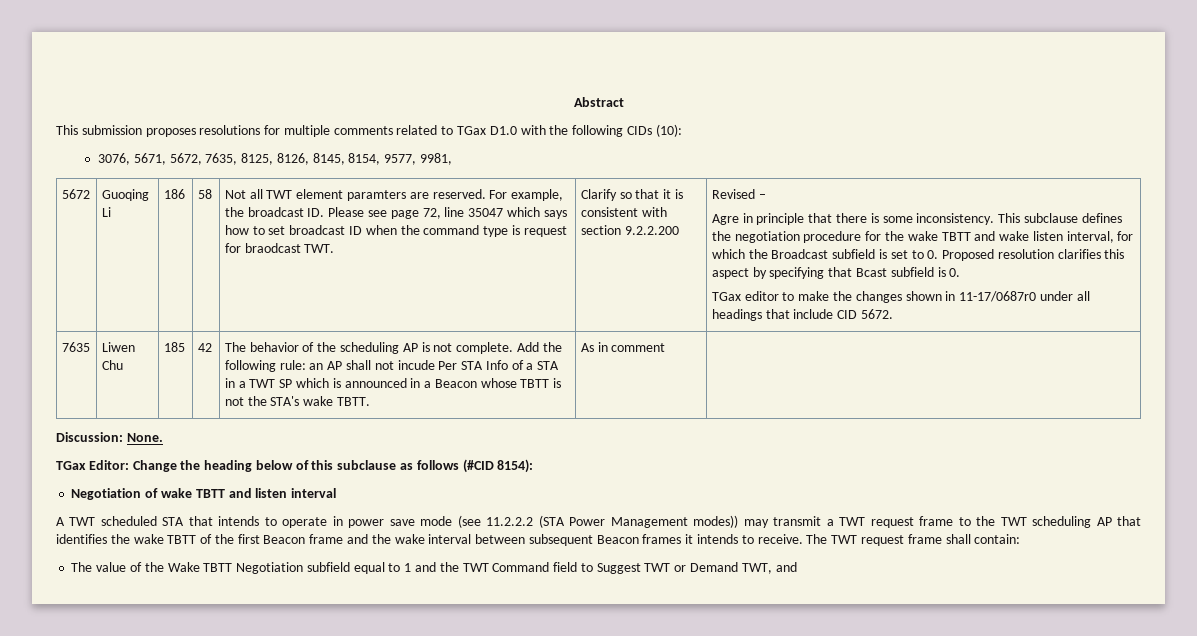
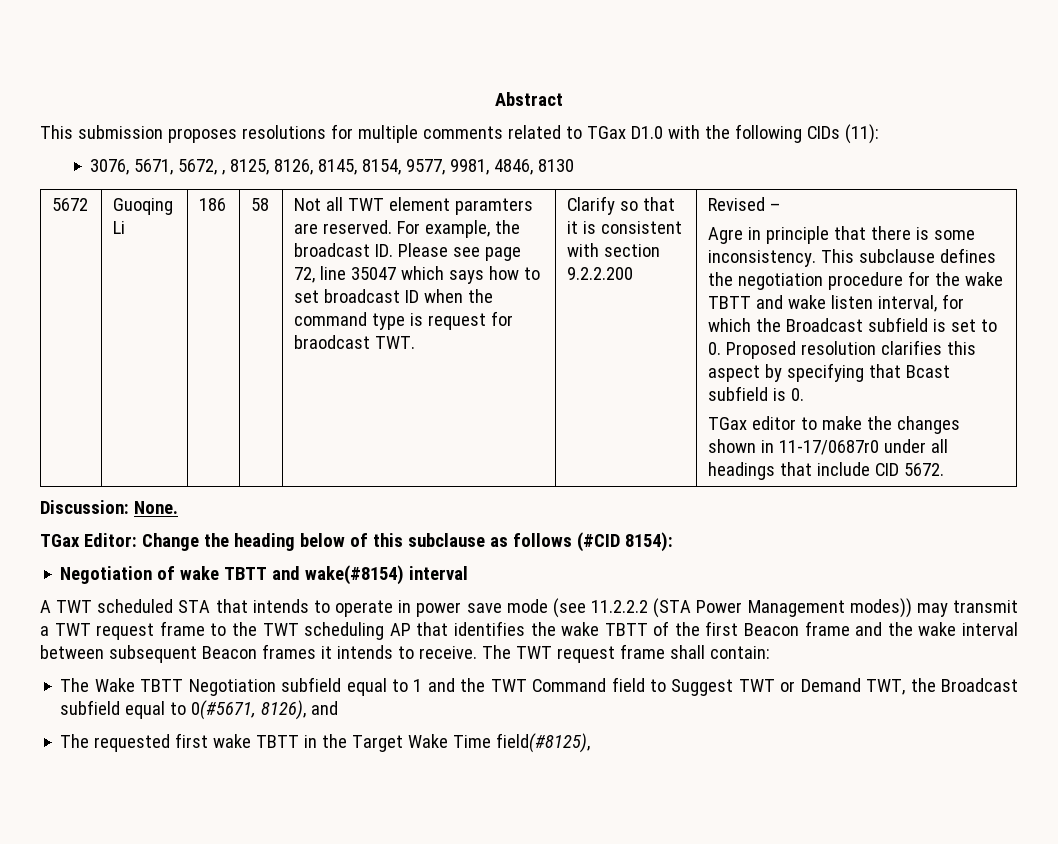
[655,124,682,137] (10): -> [844,124,879,144] (11):
[205,153,238,165] 7635, -> [222,170,226,175] ,
(452, 159) none -> [494,159,575,175] 4846, 8130
[61,342,90,352] [101,342,135,352] [101,360,123,370] [163,342,185,352] [197,343,212,352] [224,342,562,354] [224,360,560,372] [224,378,562,388] [224,396,371,406] [580,342,666,352] // 7635 | Liwen Chu | 185 | 42 | The behavior of the scheduling AP is not complete. Add the following rule: an AP shall not incude Per STA Info of a STA in a TWT SP which is announced in a Beacon whose TBTT is not the STA's wake TBTT. | As in comment | -> (945, 469) none
[255,488,288,498] listen -> [305,565,405,585] wake(#8154)
[96,562,164,572] value of the -> (90, 685) none
[775,562,797,572] and -> [910,678,1019,692] [60,700,339,720] [60,733,591,753] the Broadcast subfield equal to 0(#5671, 8126), and // The requested first wake TBTT in the Target Wake Time field(#8125),

